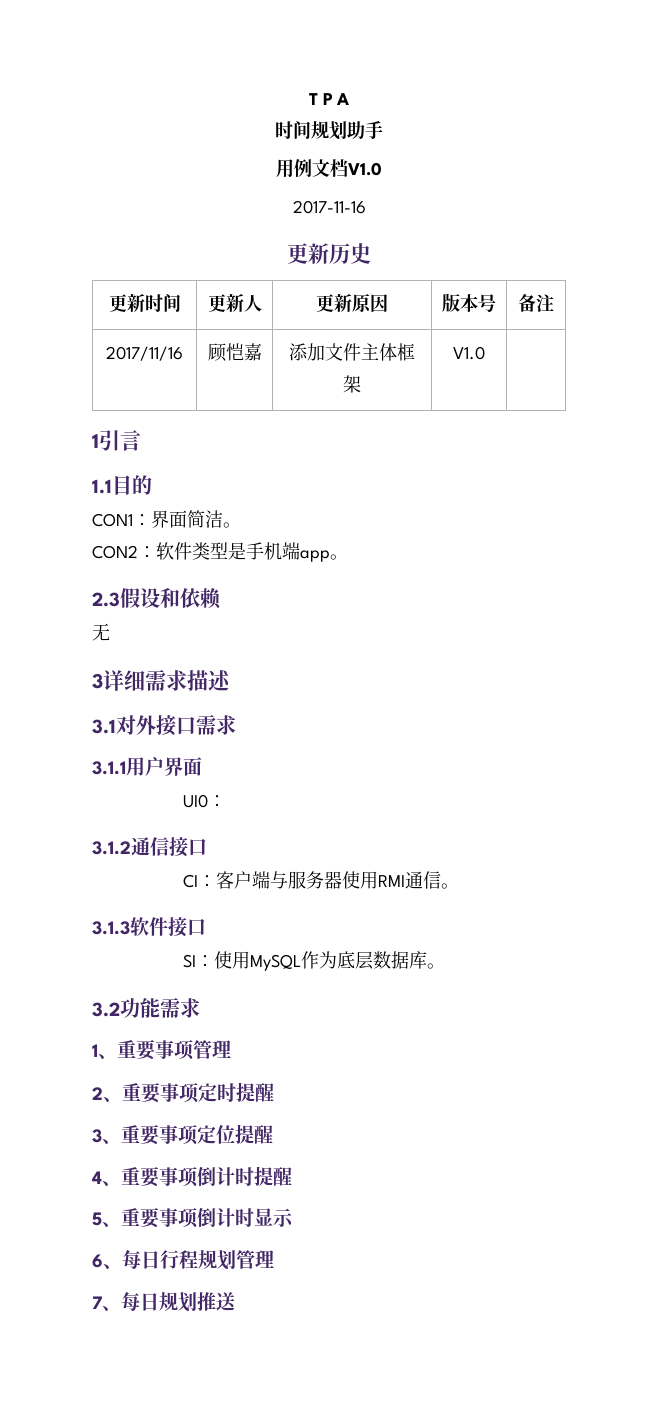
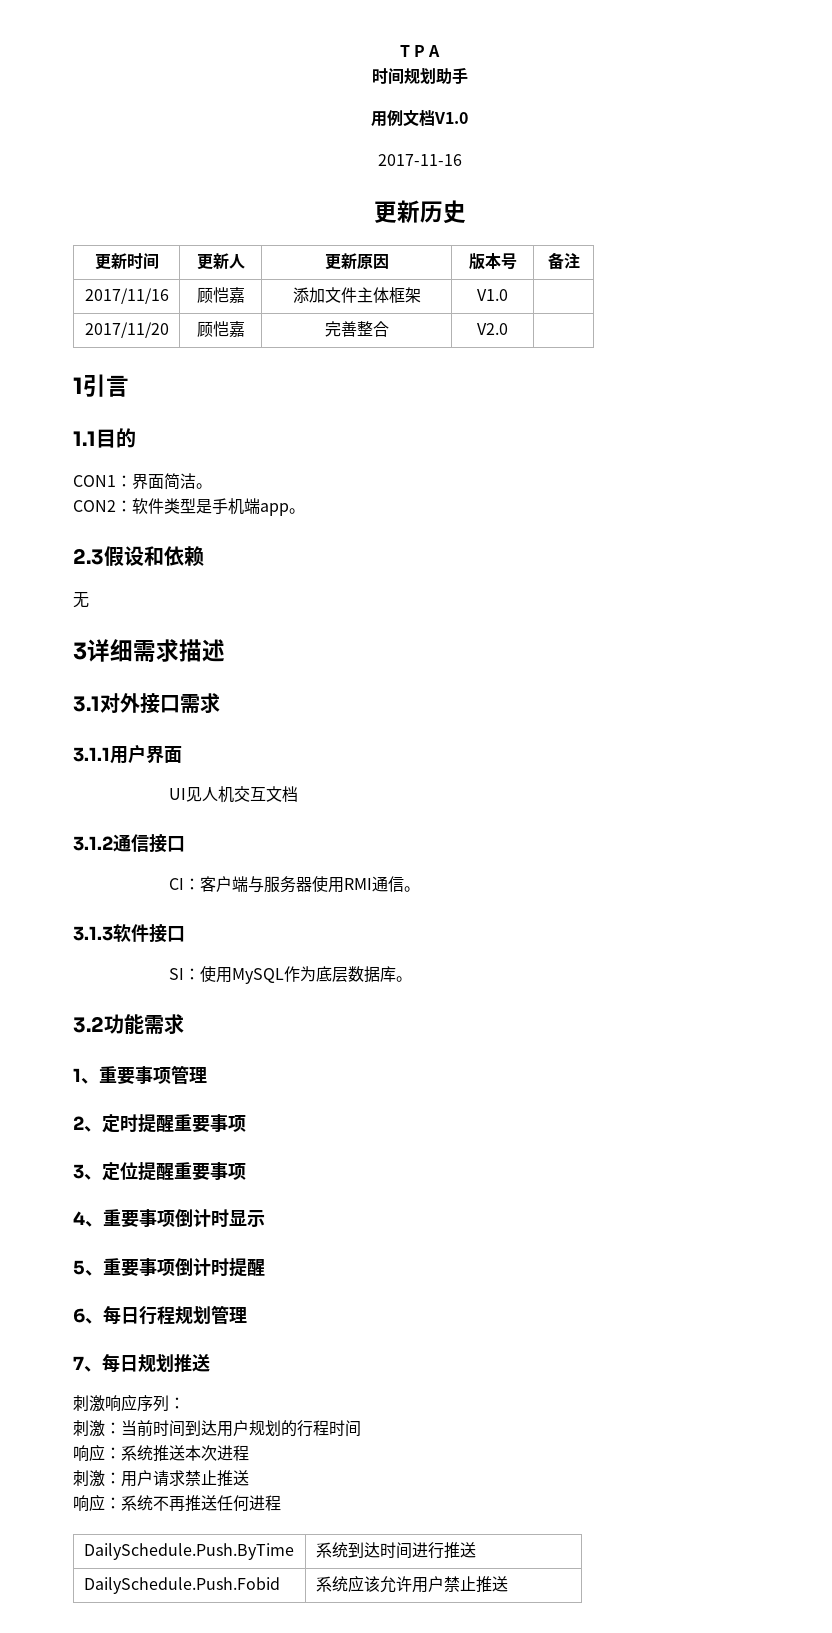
(485, 353) none -> [84,322,169,338] [196,321,245,337] [324,321,389,337] [477,323,508,335] // 2017/11/20 | 顾恺嘉 | 完善整合 | V2.0 |
[182,794,226,808] UI0： -> [168,786,298,803] UI见人机交互文档
[122,1082,274,1103] 重要事项定时提醒 -> [102,1113,246,1133] 定时提醒重要事项
[121,1124,273,1145] 重要事项定位提醒 -> [102,1161,246,1181] 定位提醒重要事项
[254,1166,292,1186] 提醒 -> [229,1210,265,1227] 显示
[254,1208,294,1227] 显示 -> [229,1257,265,1277] 提醒
(236, 1301) none -> [73,1394,185,1412] [73,1420,361,1437] [73,1444,249,1462] [73,1470,249,1487] [73,1494,281,1512] [83,1543,294,1560] [315,1542,476,1559] [83,1577,280,1594] [315,1575,508,1593] // 刺激响应序列： // 刺激：当前时间到达用户规划的行程时间 // 响应：系统推送本次进程 // 刺激：用户请求禁止推送 // 响应：系统不再推送任何进程 // DailySchedule.Push.ByTime | 系统到达时间进行推送 // DailySchedule.Push.Fobid | 系统应该允许用户禁止推送

